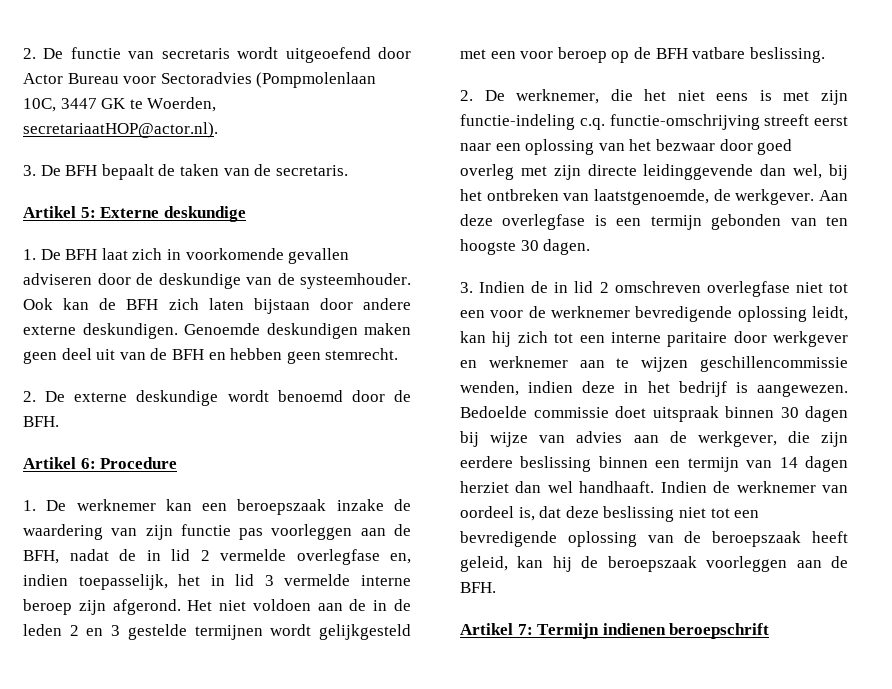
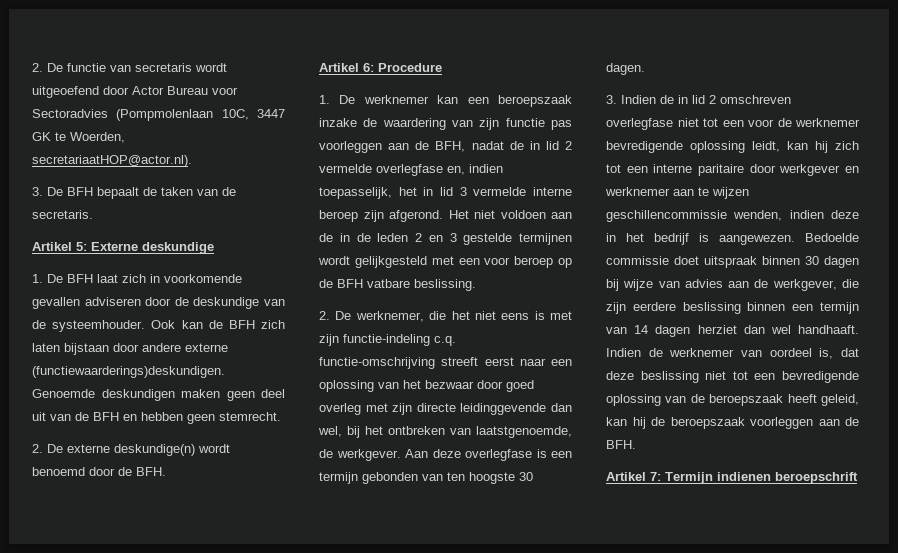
[82,323,178,339] deskundigen. -> [32,366,225,378] (functiewaarderings)deskundigen.
[136,390,219,406] deskundige -> [114,444,195,456] deskundige(n)

